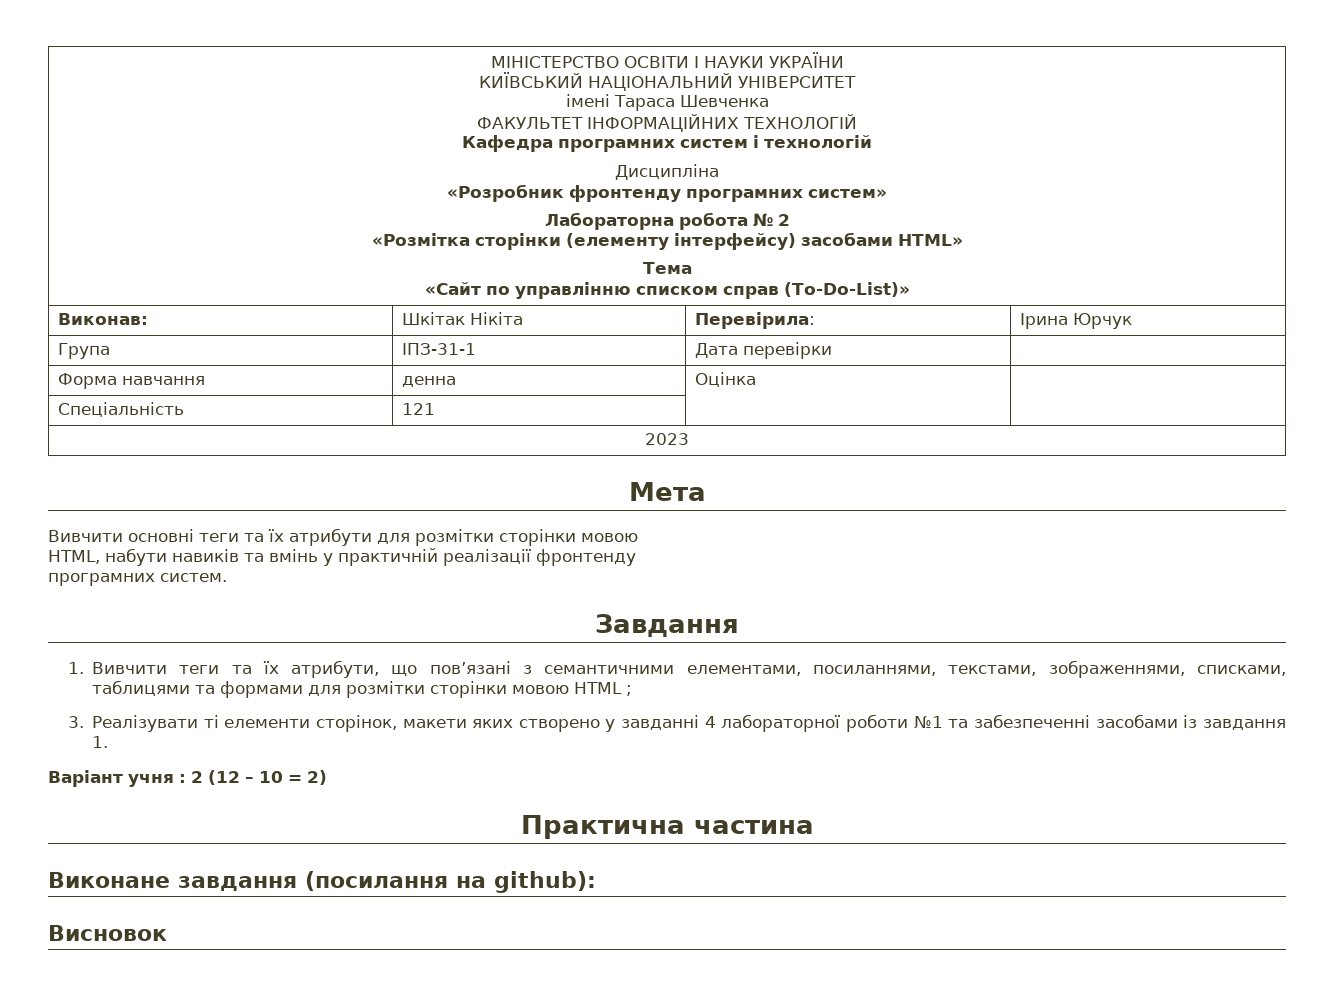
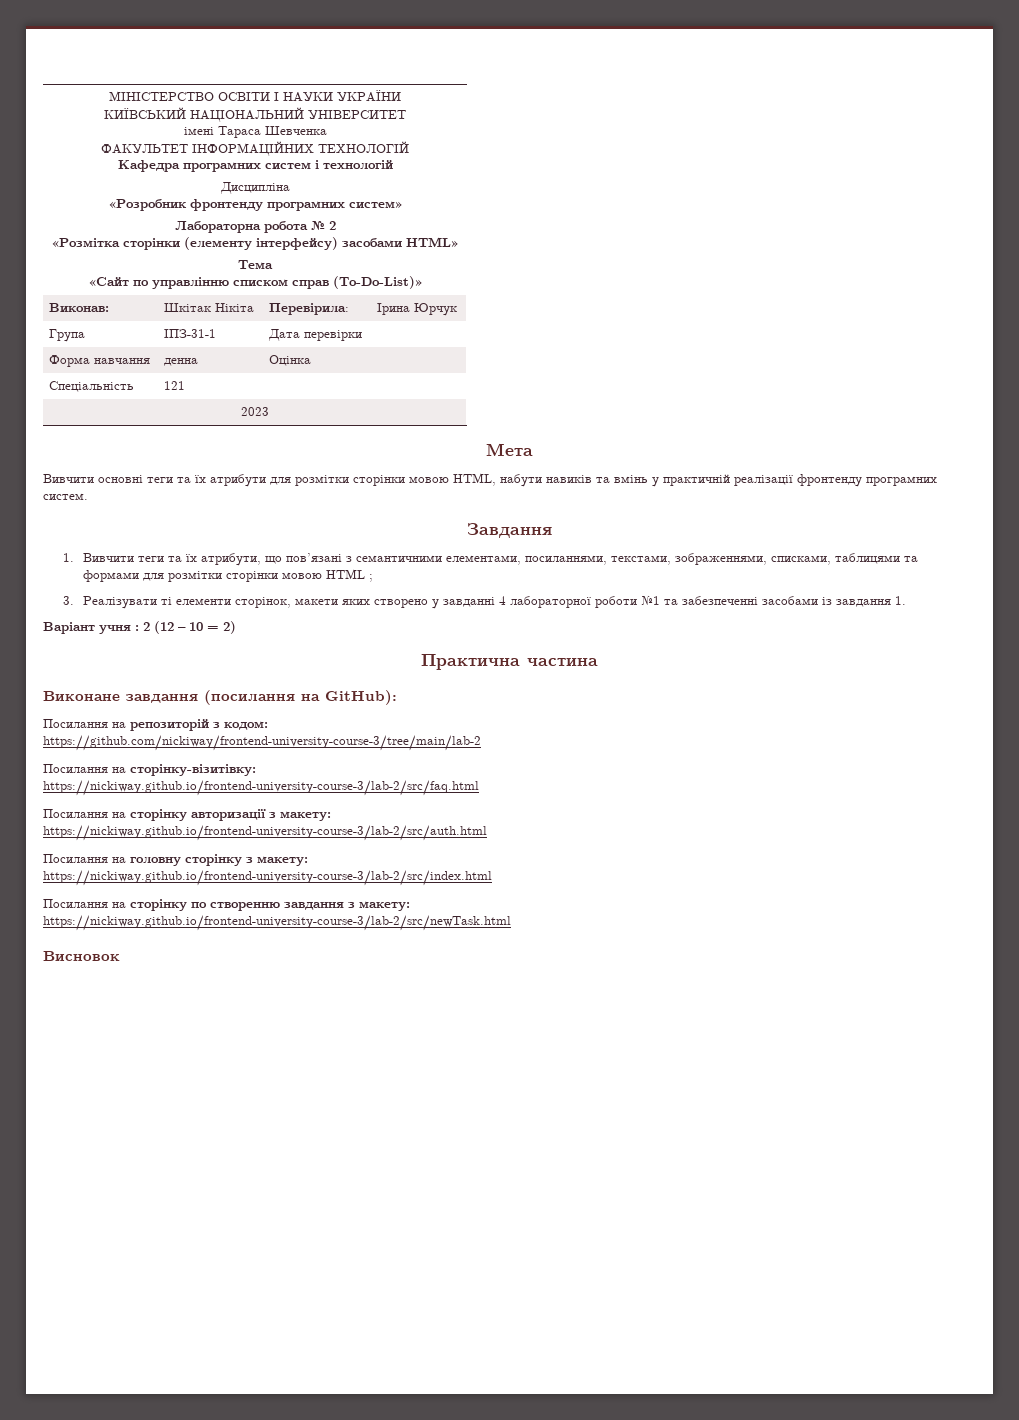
(638, 537) // -> (449, 479) none
(636, 557) // -> (862, 480) none
[494,871,596,893] github): -> [325,690,397,705] [43,719,268,731] [43,735,481,751] [43,764,256,776] [43,780,479,796] [43,809,331,821] [43,825,487,841] [43,854,308,866] [43,870,492,886] [43,899,410,911] [43,915,511,931] GitHub): // Посилання на репозиторій з кодом: // https://github.com/nickiway/frontend-university-course-3/tree/main/lab-2 // Посилання на сторінку-візитівку: // https://nickiway.github.io/frontend-university-course-3/lab-2/src/faq.html // Посилання на сторінку авторизації з макету: // https://nickiway.github.io/frontend-university-course-3/lab-2/src/auth.html // Посилання на головну сторінку з макету: // https://nickiway.github.io/frontend-university-course-3/lab-2/src/index.html // Посилання на сторінку по створенню завдання з макету: // https://nickiway.github.io/frontend-university-course-3/lab-2/src/newTask.html

